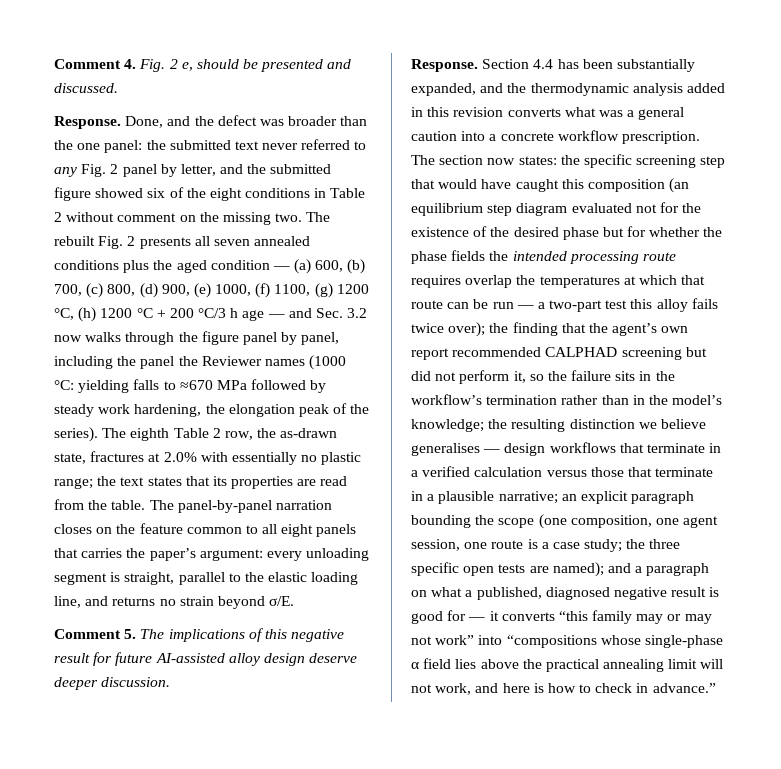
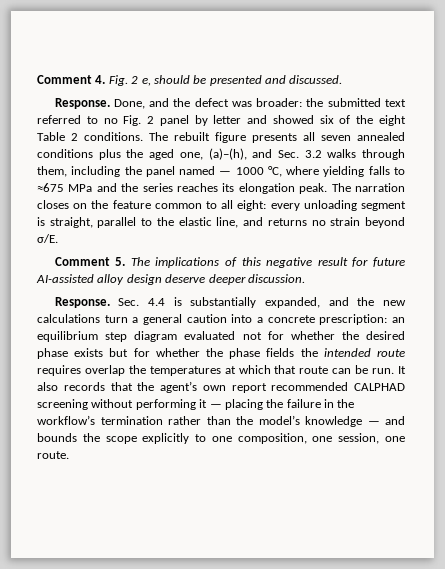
[288,116,368,126] [54,140,143,153] broader than the one panel: -> [256,98,303,107] broader:
[262,143,299,150] never -> (406, 103) none
[54,167,77,177] any -> [103,118,118,124] no
[180,164,332,176] [54,187,91,201] letter, and the submitted figure -> [213,115,268,124] letter and
[245,188,366,198] [54,212,331,225] [54,236,136,249] conditions in Table 2 without comment on the missing two. The rebuilt Fig. 2 -> [37,132,246,143] Table 2 conditions. The rebuilt figure
[210,259,366,274] [54,283,369,298] [54,307,285,322] condition — (a) 600, (b) 700, (c) 800, (d) 900, (e) 1000, (f) 1100, (g) 1200 °C, (h) 1200 °C + 200 °C/3 h age — -> [179,148,247,160] one, (a)–(h),
[54,335,82,342] now -> (322, 154) none
[178,331,340,345] [54,355,347,370] [54,379,327,393] [54,403,370,417] [54,427,338,442] [54,451,362,465] [54,476,348,489] [54,499,272,513] the figure panel by panel, including the panel the Reviewer names (1000 °C: yielding falls to ≈670 MPa followed by steady work hardening, the elongation peak of the series). The eighth Table 2 row, the as-drawn state, fractures at 2.0% with essentially no plastic range; the text states that its properties are read from the table. The panel-by-panel -> [37,166,405,177] [37,183,351,194] them, including the panel named — 1000 °C, where yielding falls to ≈675 MPa and the series reaches its elongation peak. The
[281,524,357,537] [54,548,263,561] eight panels that carries the paper’s argument: -> [237,200,267,211] eight:
[311,572,359,585] loading -> (212, 221) none
[482,59,695,72] [411,83,725,96] [411,107,623,117] Section 4.4 has been substantially expanded, and the thermodynamic analysis added in this revision converts what was -> [118,297,406,308] [37,314,128,323] Sec. 4.4 is substantially expanded, and the new calculations turn
[557,130,700,144] [411,154,726,168] [411,178,690,193] workflow prescription. The section now states: the specific screening step that would have caught this composition (an -> [319,314,405,325] prescription: an
[682,203,702,213] [411,226,488,237] the existence of -> [290,331,335,340] whether
(599, 233) none -> [74,348,104,357] exists
[569,251,639,264] processing -> (371, 352) none
[492,298,718,312] [411,322,558,337] run — a two-part test this alloy fails twice over); the finding -> [372,366,407,374] [37,382,105,391] run. It also records
[685,347,707,357] [411,370,544,384] but did not perform it, so -> [91,399,263,410] without performing it — placing
[615,371,636,381] sits -> (321, 403) none
[632,395,645,405] in -> (231, 420) none
[411,419,706,432] [411,442,722,456] [411,466,714,477] [411,491,695,504] [411,514,567,529] knowledge; the resulting distinction we believe generalises — design workflows that terminate in a verified calculation versus those that terminate in a plausible narrative; an explicit paragraph bounding the scope (one -> [305,416,405,427] [37,433,232,444] knowledge — and bounds the scope explicitly to one
[683,516,719,528] agent -> (333, 439) none
[491,539,681,552] [411,562,710,577] [411,587,720,600] [411,610,712,624] [411,635,723,648] [411,658,724,672] [411,683,716,695] route is a case study; the three specific open tests are named); and a paragraph on what a published, diagnosed negative result is good for — it converts “this family may or may not work” into “compositions whose single-phase α field lies above the practical annealing limit will not work, and here is how to check in advance.” -> [37,451,69,459] route.

